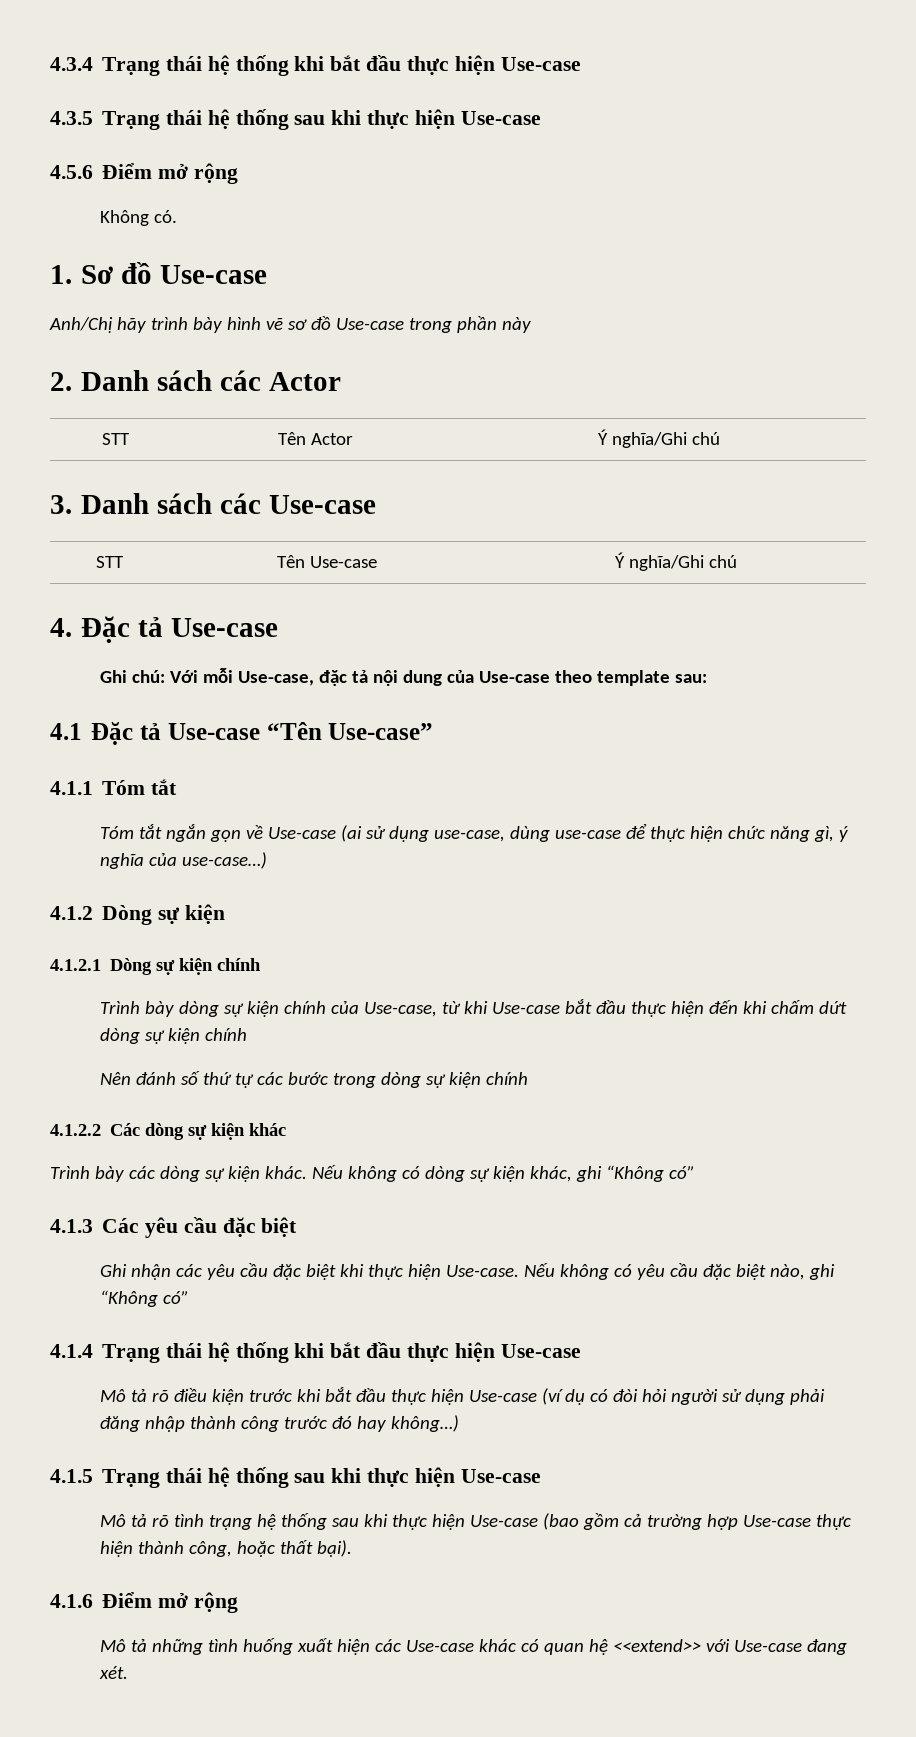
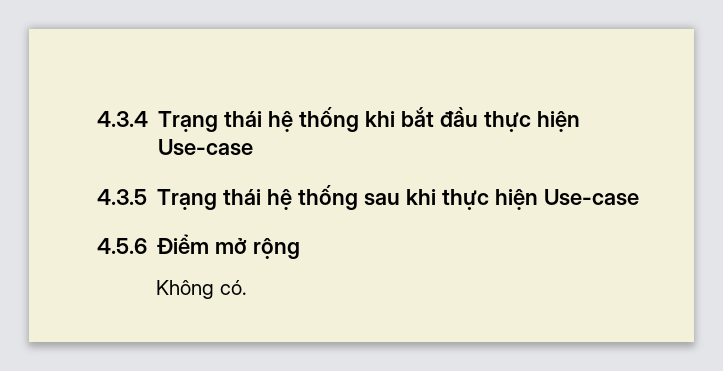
[50,262,267,284] [49,316,531,333] [50,370,341,391] [101,433,130,445] [278,432,353,445] [597,429,720,448] [50,493,376,514] [96,556,124,568] [277,555,377,568] [614,552,737,571] [50,616,278,643] [99,668,707,686] [50,722,434,745] [50,779,178,795] [99,823,848,842] [99,852,267,869] [50,904,225,925] [50,958,262,975] [99,999,847,1017] [99,1028,247,1044] [99,1071,528,1088] [50,1123,287,1140] [50,1165,695,1182] [50,1217,298,1238] [99,1263,835,1280] [99,1290,189,1307] [50,1342,581,1363] [99,1387,825,1405] [99,1415,459,1432] [50,1467,541,1488] [99,1513,851,1530] [99,1540,352,1557] [50,1592,238,1613] [99,1638,847,1655] [98,1666,128,1679] // 1. Sơ đồ Use-case // Anh/Chị hãy trình bày hình vẽ sơ đồ Use-case trong phần này // 2. Danh sách các Actor // STT | Tên Actor | Ý nghĩa/Ghi chú // 3. Danh sách các Use-case // STT | Tên Use-case | Ý nghĩa/Ghi chú // 4. Đặc tả Use-case // Ghi chú: Với mỗi Use-case, đặc tả nội dung của Use-case theo template sau: // 4.1 Đặc tả Use-case “Tên Use-case” // 4.1.1 Tóm tắt // Tóm tắt ngắn gọn về Use-case (ai sử dụng use-case, dùng use-case để thực hiện chức năng gì, ý nghĩa của use-case…) // 4.1.2 Dòng sự kiện // 4.1.2.1 Dòng sự kiện chính // Trình bày dòng sự kiện chính của Use-case, từ khi Use-case bắt đầu thực hiện đến khi chấm dứt dòng sự kiện chính // Nên đánh số thứ tự các bước trong dòng sự kiện chính // 4.1.2.2 Các dòng sự kiện khác // Trình bày các dòng sự kiện khác. Nếu không có dòng sự kiện khác, ghi “Không có” // 4.1.3 Các yêu cầu đặc biệt // Ghi nhận các yêu cầu đặc biệt khi thực hiện Use-case. Nếu không có yêu cầu đặc biệt nào, ghi “Không có” // 4.1.4 Trạng thái hệ thống khi bắt đầu thực hiện Use-case // Mô tả rõ điều kiện trước khi bắt đầu thực hiện Use-case (ví dụ có đòi hỏi người sử dụng phải đăng nhập thành công trước đó hay không…) // 4.1.5 Trạng thái hệ thống sau khi thực hiện Use-case // Mô tả rõ tình trạng hệ thống sau khi thực hiện Use-case (bao gồm cả trường hợp Use-case thực hiện thành công, hoặc thất bại). // 4.1.6 Điểm mở rộng // Mô tả những tình huống xuất hiện các Use-case khác có quan hệ <<extend>> với Use-case đang xét. -> (247, 287) none

